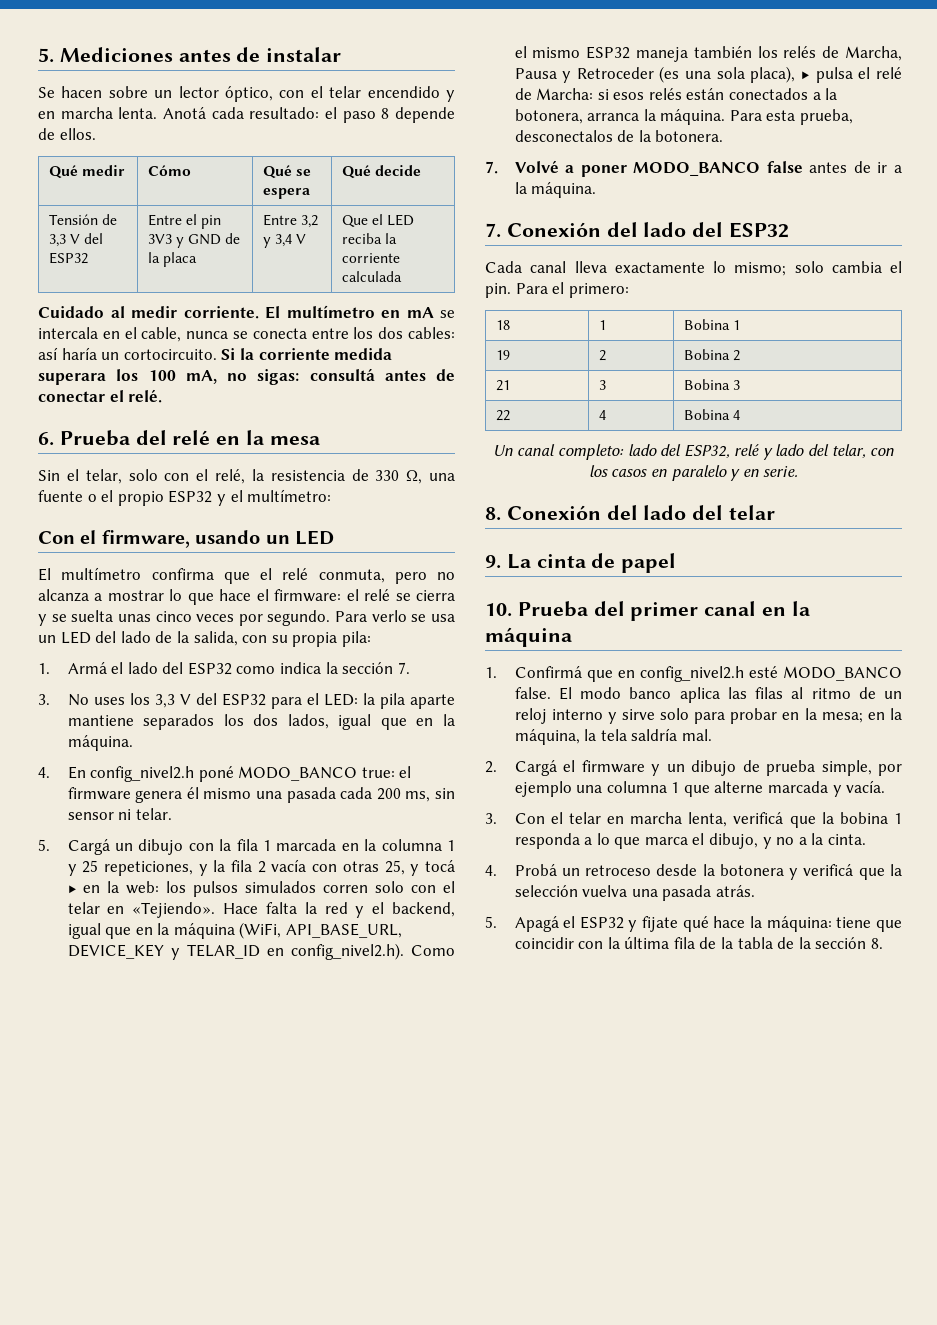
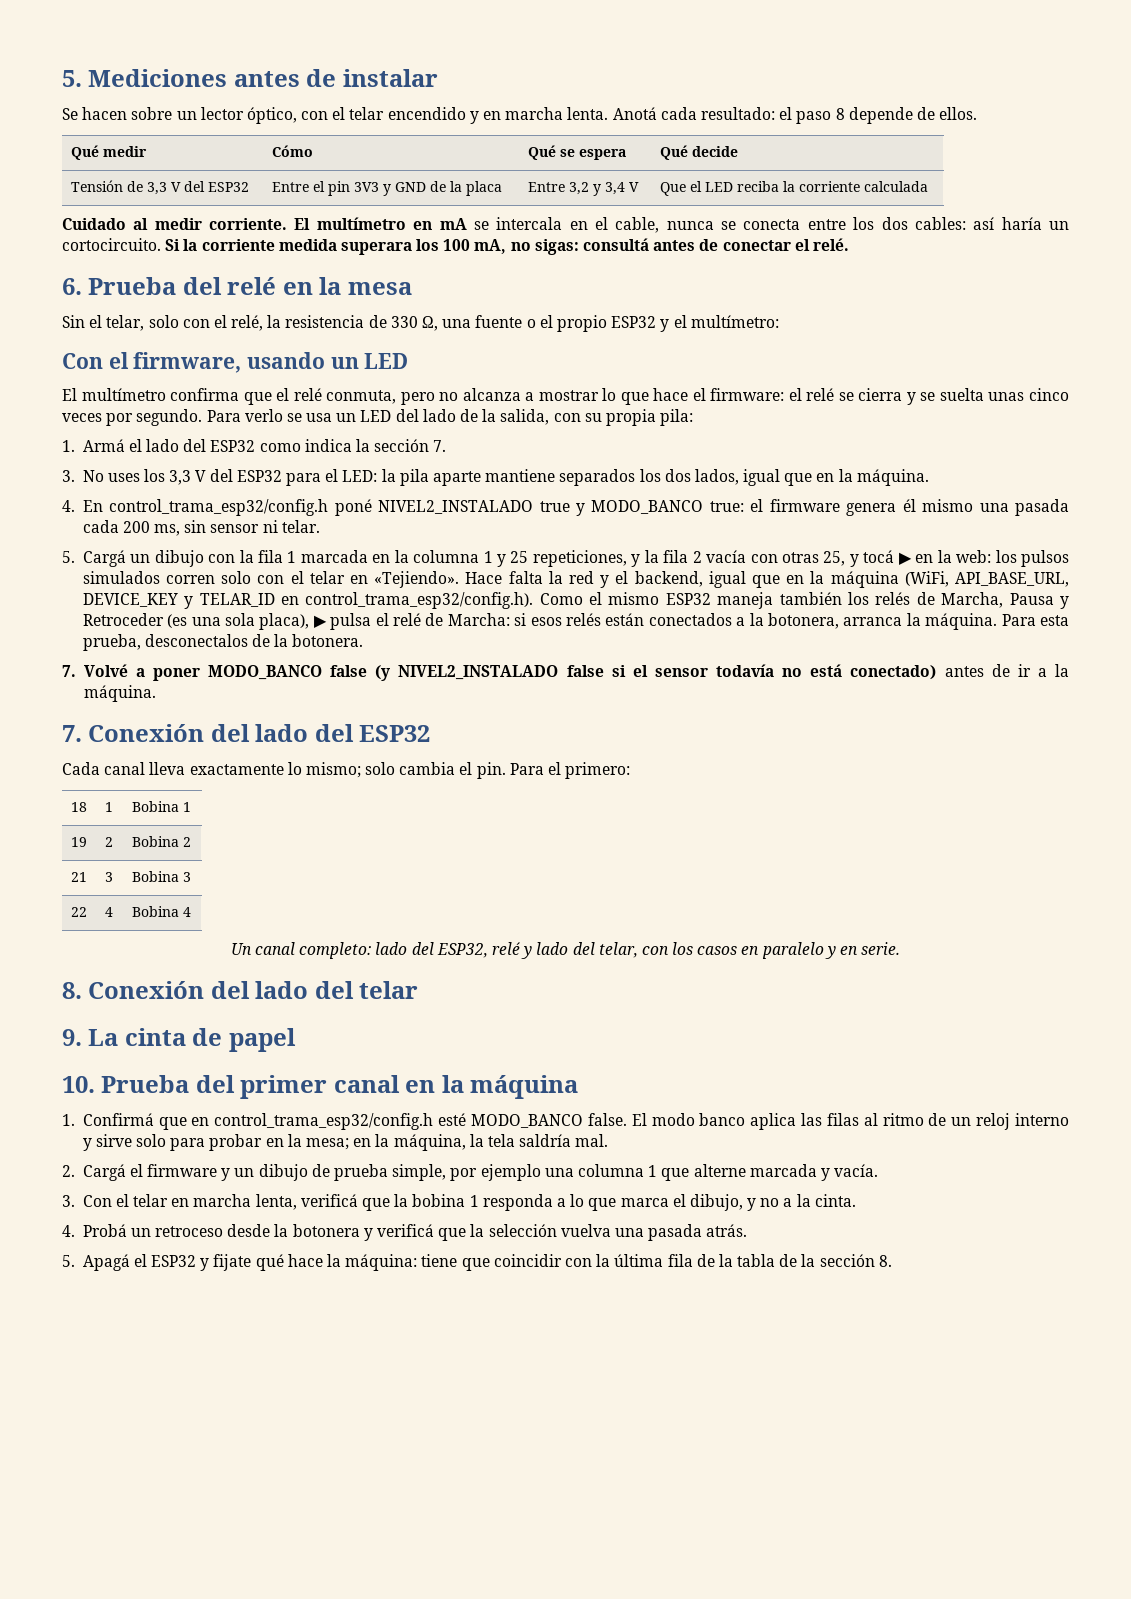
[90,766,234,782] config_nivel2.h poné -> [109,499,585,516] control_trama_esp32/config.h poné NIVEL2_INSTALADO true y
[290,943,404,960] config_nivel2.h). -> [305,592,534,609] control_trama_esp32/config.h).
(803, 167) none -> [375,664,937,681] (y NIVEL2_INSTALADO false si el sensor todavía no está conectado)
[639,666,744,682] config_nivel2.h -> [214,1113,434,1130] control_trama_esp32/config.h

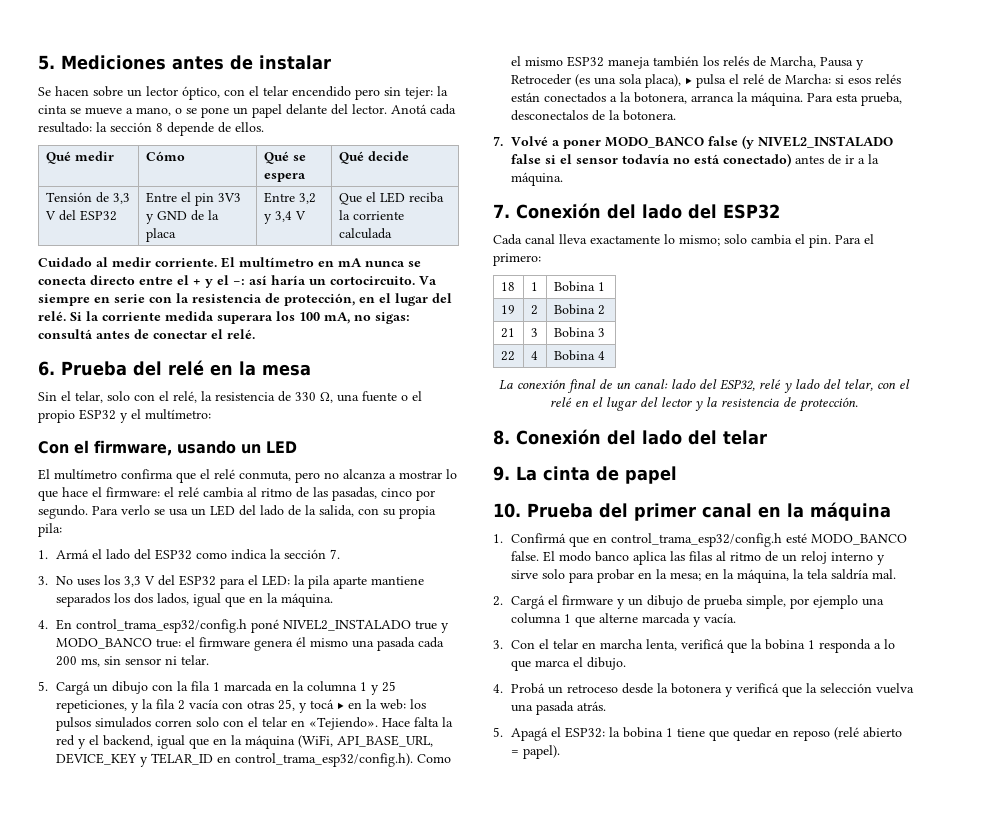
[469,107,609,124] y en marcha lenta. -> [355,86,448,100] [38,104,387,118] pero sin tejer: la cinta se mueve a mano, o se pone un papel delante del lector.
[779,107,832,124] el paso -> [96,122,152,132] la sección
[473,217,1070,233] [62,238,161,251] se intercala en el cable, nunca se conecta entre los dos cables: así haría un cortocircuito. -> [365,261,421,267] [38,275,437,288] [38,293,452,306] [38,311,66,321] nunca se conecta directo entre el + y el −: así haría un cortocircuito. Va siempre en serie con la resistencia de protección, en el lugar del relé.
[838,388,1069,405] [62,413,102,422] se cierra y se suelta unas cinco veces -> [203,487,412,501] cambia al ritmo de las pasadas, cinco
[230,942,372,959] Un canal completo: -> [498,379,668,393] La conexión final de un canal:
[672,942,901,959] los casos en paralelo y en serie. -> [898,379,910,389] [549,397,858,412] el relé en el lugar del lector y la resistencia de protección.
[689,1194,856,1211] dibujo, y no a la cinta. -> [587,657,627,670] dibujo.
[151,1254,892,1271] ESP32 y fijate qué hace la máquina: tiene que coincidir con la última fila de la tabla de la sección 8. -> [565,727,903,741] [511,745,561,759] ESP32: la bobina 1 tiene que quedar en reposo (relé abierto = papel).

